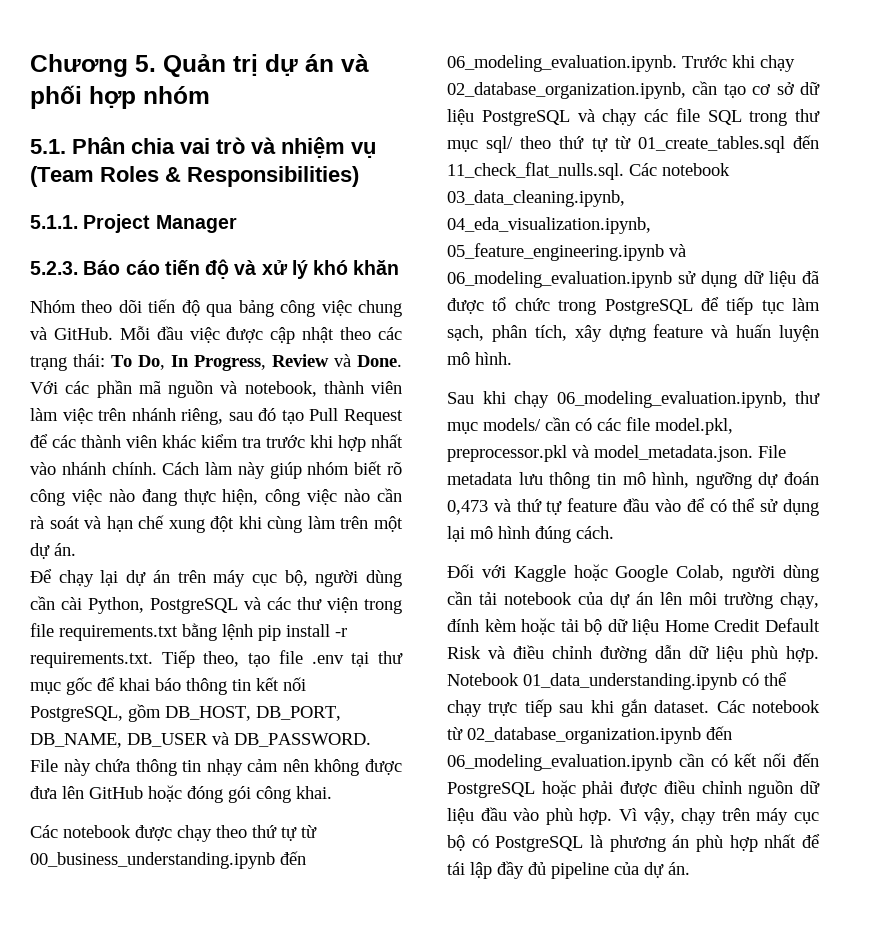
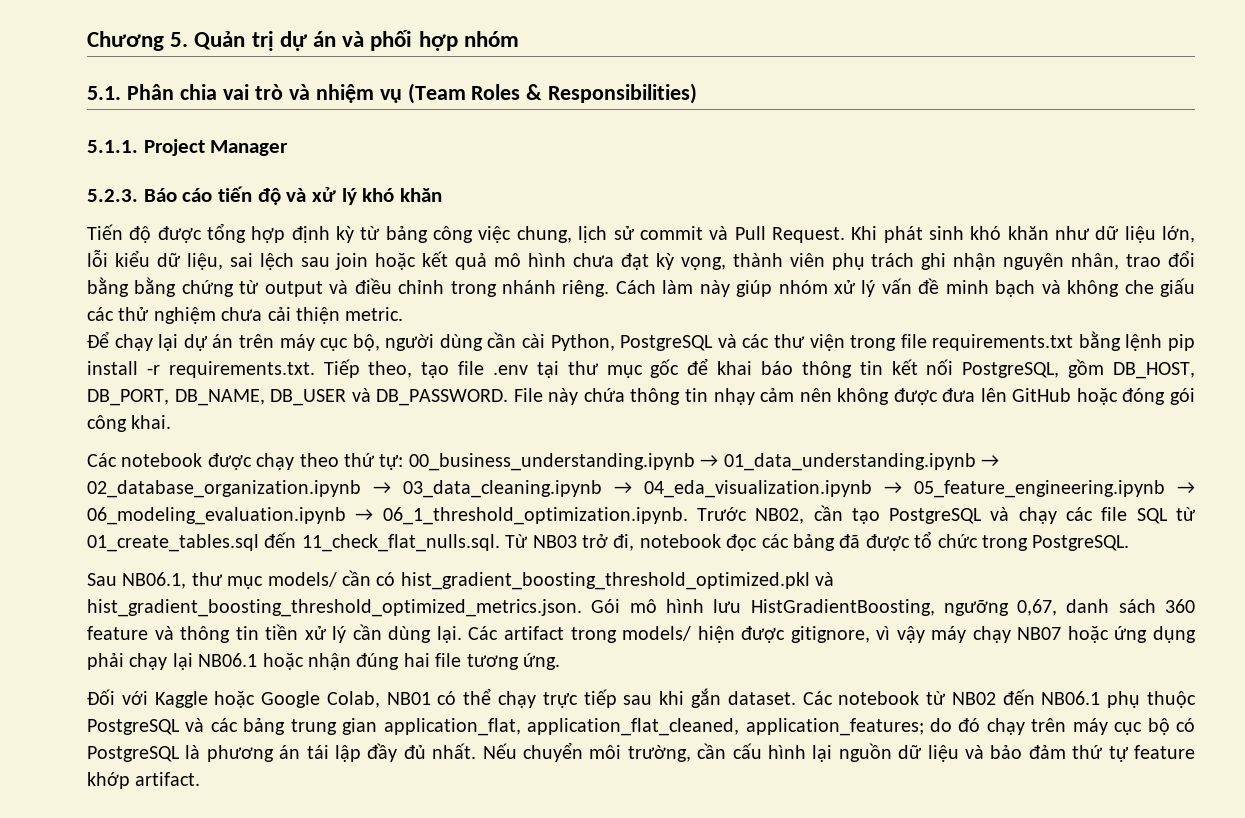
[30,299,403,317] [30,326,403,344] [30,354,402,371] [30,380,402,398] [30,408,403,425] [30,434,403,452] [30,462,157,475] Nhóm theo dõi tiến độ qua bảng công việc chung và GitHub. Mỗi đầu việc được cập nhật theo các trạng thái: To Do, In Progress, Review và Done. Với các phần mã nguồn và notebook, thành viên làm việc trên nhánh riêng, sau đó tạo Pull Request để các thành viên khác kiểm tra trước khi hợp nhất vào nhánh chính. -> [87,223,1195,243] [87,250,1195,270] [87,277,610,297] Tiến độ được tổng hợp định kỳ từ bảng công việc chung, lịch sử commit và Pull Request. Khi phát sinh khó khăn như dữ liệu lớn, lỗi kiểu dữ liệu, sai lệch sau join hoặc kết quả mô hình chưa đạt kỳ vọng, thành viên phụ trách ghi nhận nguyên nhân, trao đổi bằng bằng chứng từ output và điều chỉnh trong nhánh riêng.
[354,461,402,475] [30,488,403,506] [30,515,403,533] [30,543,76,559] biết rõ công việc nào đang thực hiện, công việc nào cần rà soát và hạn chế xung đột khi cùng làm trên một dự án. -> [834,278,1196,297] [87,307,404,324] xử lý vấn đề minh bạch và không che giấu các thử nghiệm chưa cải thiện metric.
[281,825,317,841] [30,851,306,869] [447,55,795,72] [447,81,820,99] [447,109,474,125] tự từ 00_business_understanding.ipynb đến 06_modeling_evaluation.ipynb. Trước khi chạy 02_database_organization.ipynb, cần tạo cơ sở dữ liệu -> [379,453,999,471] [87,480,1195,498] [87,505,880,525] tự: 00_business_understanding.ipynb → 01_data_understanding.ipynb → 02_database_organization.ipynb → 03_data_cleaning.ipynb → 04_eda_visualization.ipynb → 05_feature_engineering.ipynb → 06_modeling_evaluation.ipynb → 06_1_threshold_optimization.ipynb. Trước NB02, cần tạo
[749,109,820,126] [447,135,819,153] [447,162,730,180] [447,190,625,207] [447,217,651,234] [447,243,686,261] [447,271,796,288] trong thư mục sql/ theo thứ tự từ 01_create_tables.sql đến 11_check_flat_nulls.sql. Các notebook 03_data_cleaning.ipynb, 04_eda_visualization.ipynb, 05_feature_engineering.ipynb và 06_modeling_evaluation.ipynb sử dụng dữ liệu -> [1175,507,1196,521] [87,532,835,552] từ 01_create_tables.sql đến 11_check_flat_nulls.sql. Từ NB03 trở đi, notebook đọc các bảng
[604,297,820,315] [447,324,819,342] [447,352,512,365] [447,391,787,408] PostgreSQL để tiếp tục làm sạch, phân tích, xây dựng feature và huấn luyện mô hình. // Sau khi chạy 06_modeling_evaluation.ipynb, -> [1032,535,1130,551] [87,572,187,589] PostgreSQL. // Sau NB06.1,
[597,417,733,435] [447,445,786,462] [447,472,819,489] [447,498,819,516] [447,526,614,543] các file model.pkl, preprocessor.pkl và model_metadata.json. File metadata lưu thông tin mô hình, ngưỡng dự đoán 0,473 và thứ tự feature đầu vào để có thể sử dụng lại mô hình đúng cách. -> [400,572,835,590] [87,599,1195,617] [87,624,1196,643] [87,653,560,670] hist_gradient_boosting_threshold_optimized.pkl và hist_gradient_boosting_threshold_optimized_metrics.json. Gói mô hình lưu HistGradientBoosting, ngưỡng 0,67, danh sách 360 feature và thông tin tiền xử lý cần dùng lại. Các artifact trong models/ hiện được gitignore, vì vậy máy chạy NB07 hoặc ứng dụng phải chạy lại NB06.1 hoặc nhận đúng hai file tương ứng.
[732,565,819,582] [447,591,819,609] [447,618,820,635] [447,645,819,663] [447,673,737,690] người dùng cần tải notebook của dự án lên môi trường chạy, đính kèm hoặc tải bộ dữ liệu Home Credit Default Risk và điều chỉnh đường dẫn dữ liệu phù hợp. Notebook 01_data_understanding.ipynb -> [386,692,431,705] NB01
[467,726,732,744] [447,753,819,771] [447,780,820,798] [447,807,675,825] 02_database_organization.ipynb đến 06_modeling_evaluation.ipynb cần có kết nối đến PostgreSQL hoặc phải được điều chỉnh nguồn dữ liệu đầu vào phù hợp. Vì vậy, -> [951,689,1196,708] [87,718,981,736] NB02 đến NB06.1 phụ thuộc PostgreSQL và các bảng trung gian application_flat, application_flat_cleaned, application_features; do đó
[696,834,820,852] [447,861,690,879] phù hợp nhất để tái lập đầy đủ pipeline của dự án. -> [306,742,1195,762] [87,772,201,789] tái lập đầy đủ nhất. Nếu chuyển môi trường, cần cấu hình lại nguồn dữ liệu và bảo đảm thứ tự feature khớp artifact.

